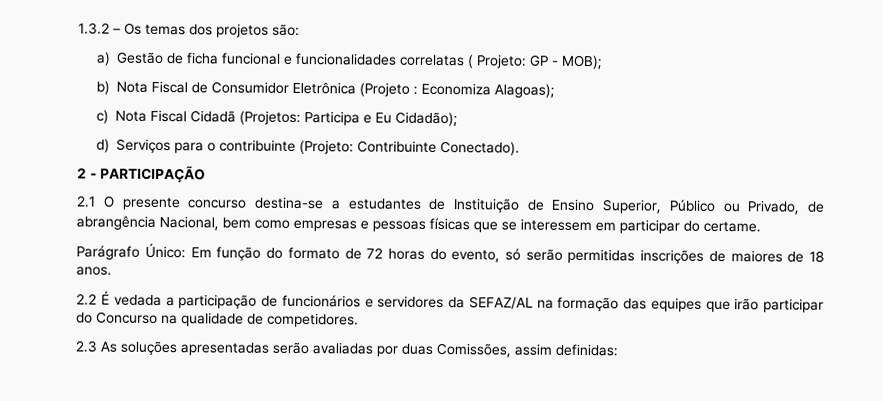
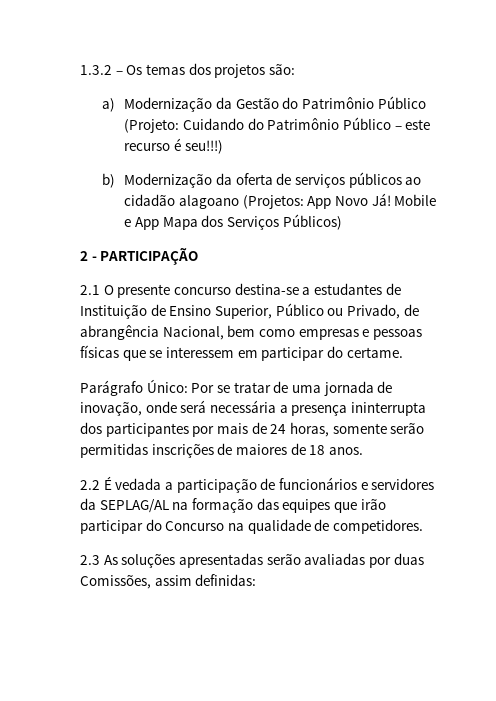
[115,51,603,70] [95,80,555,98] [95,109,458,127] [95,138,520,156] Gestão de ficha funcional e funcionalidades correlatas ( Projeto: GP - MOB); // b) Nota Fiscal de Consumidor Eletrônica (Projeto : Economiza Alagoas); // c) Nota Fiscal Cidadã (Projetos: Participa e Eu Cidadão); // d) Serviços para o contribuinte (Projeto: Contribuinte Conectado). -> [124,96,426,112] [124,117,431,133] [124,138,223,154] [102,172,422,188] [124,193,437,209] [124,214,342,230] Modernização da Gestão do Patrimônio Público (Projeto: Cuidando do Patrimônio Público – este recurso é seu!!!) // b) Modernização da oferta de serviços públicos ao cidadão alagoano (Projetos: App Novo Já! Mobile e App Mapa dos Serviços Públicos)
[190,246,522,263] Em função do formato de 72 horas do evento, só -> [191,381,393,396] [80,400,426,416] [80,422,387,437] Por se tratar de uma jornada de inovação, onde será necessária a presença ininterrupta dos participantes por mais de 24 horas, somente
[468,296,533,310] SEFAZ/AL -> [99,499,169,513] SEPLAG/AL

